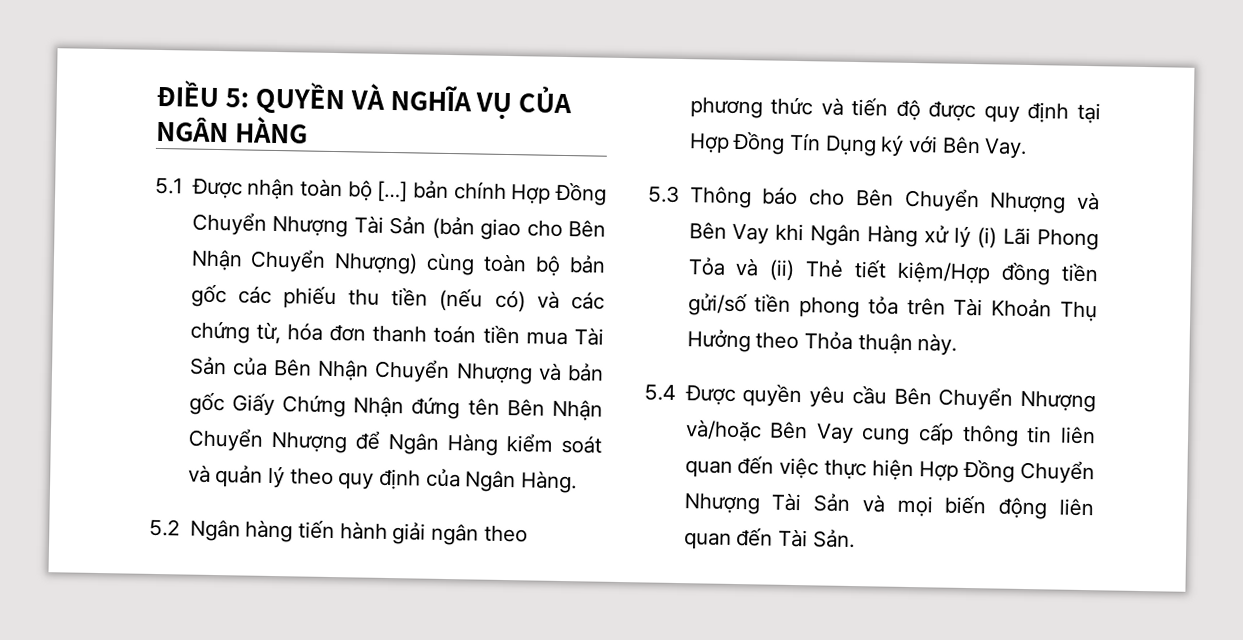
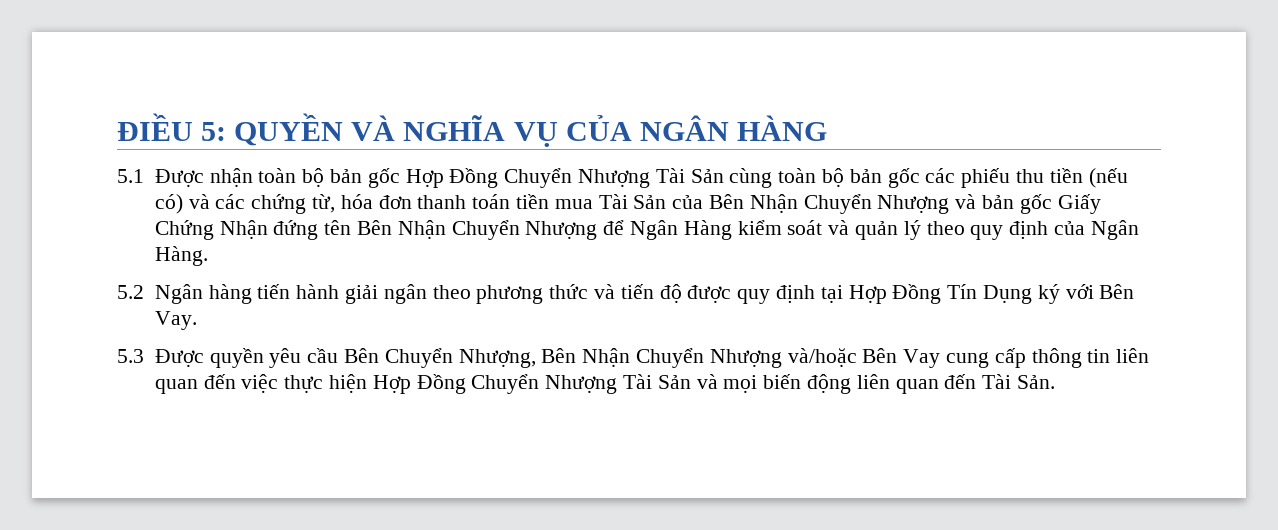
[377,180,607,206] [191,211,606,241] [190,248,419,275] […] bản chính Hợp Đồng Chuyển Nhượng Tài Sản (bản giao cho Bên Nhận Chuyển Nhượng) -> [329,168,724,188] bản gốc Hợp Đồng Chuyển Nhượng Tài Sản
[688,186,1100,214] [688,222,1099,251] [687,257,1099,286] [687,293,1098,322] [686,329,958,356] [644,384,676,401] Thông báo cho Bên Chuyển Nhượng và Bên Vay khi Ngân Hàng xử lý (i) Lãi Phong Tỏa và (ii) Thẻ tiết kiệm/Hợp đồng tiền gửi/số tiền phong tỏa trên Tài Khoản Thụ Hưởng theo Thỏa thuận này. // 5.4 -> (144, 356) none
(1014, 398) none -> [458,348,704,368] Nhượng, Bên Nhận Chuyển

